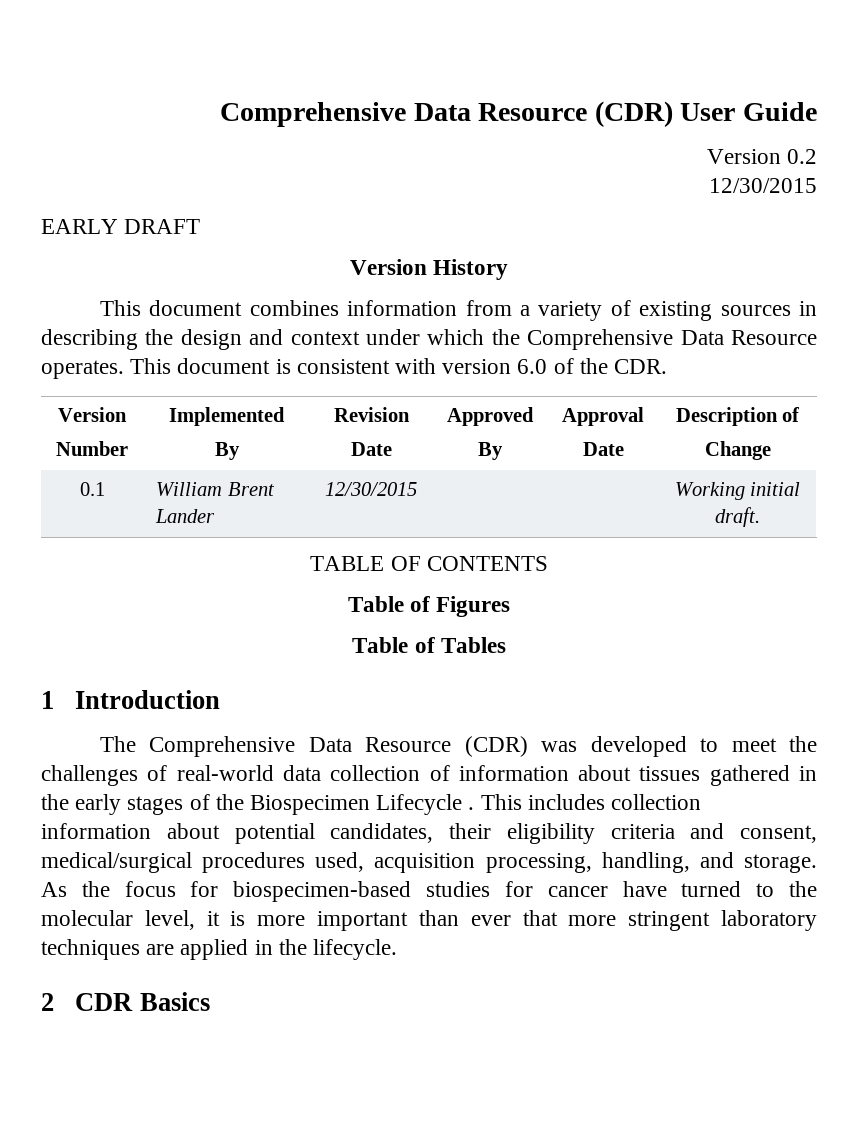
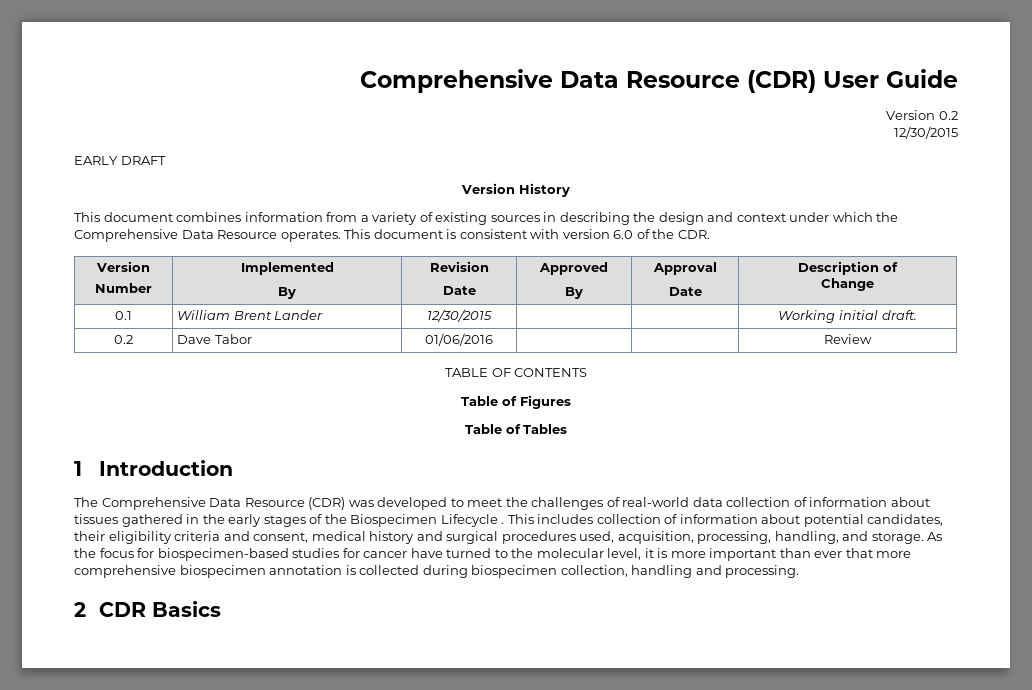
(760, 517) none -> [114,335,133,344] [177,334,252,344] [425,333,493,346] [824,334,872,344] // 0.2 | Dave Tabor | 01/06/2016 | | | Review
(702, 802) none -> [664,514,678,524] of
[41,852,192,873] medical/surgical -> [311,531,499,544] medical history and surgical
[374,853,476,873] acquisition -> [617,531,694,544] acquisition,
[628,910,817,931] [41,939,398,960] stringent laboratory techniques are applied in the lifecycle. -> [74,565,800,578] comprehensive biospecimen annotation is collected during biospecimen collection, handling and processing.

